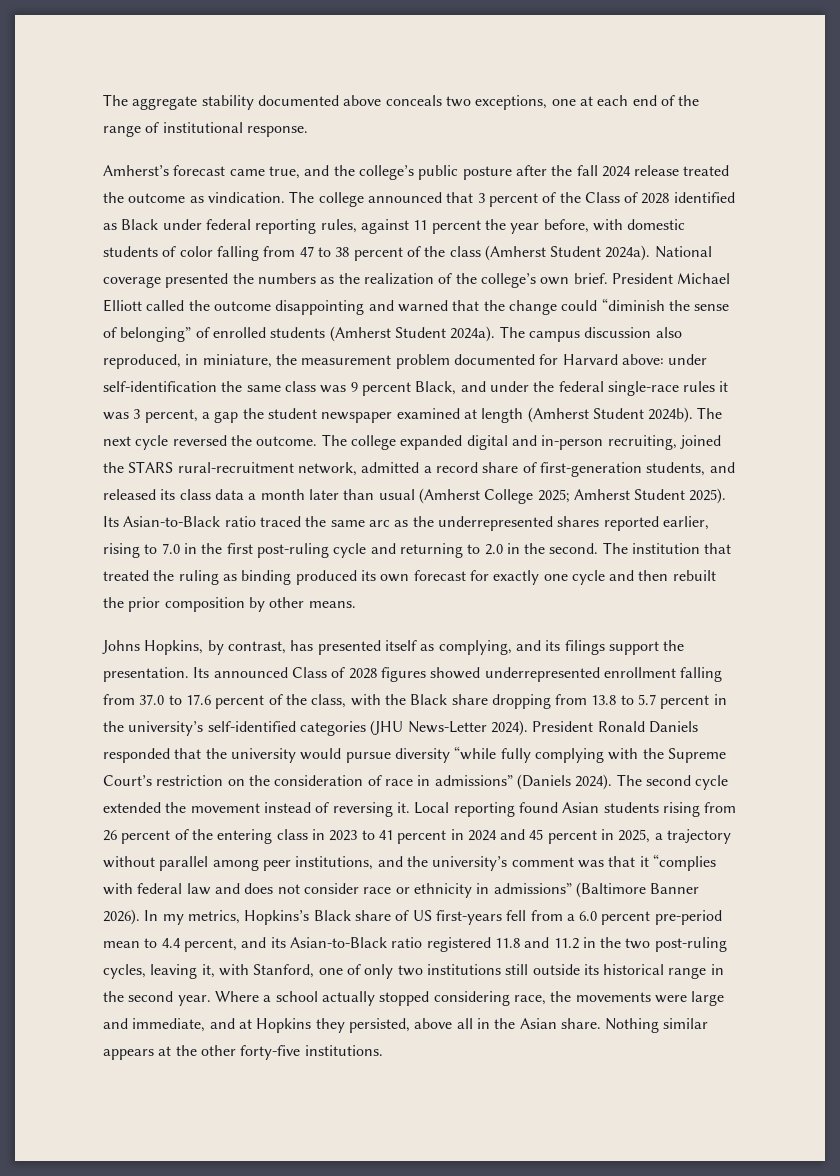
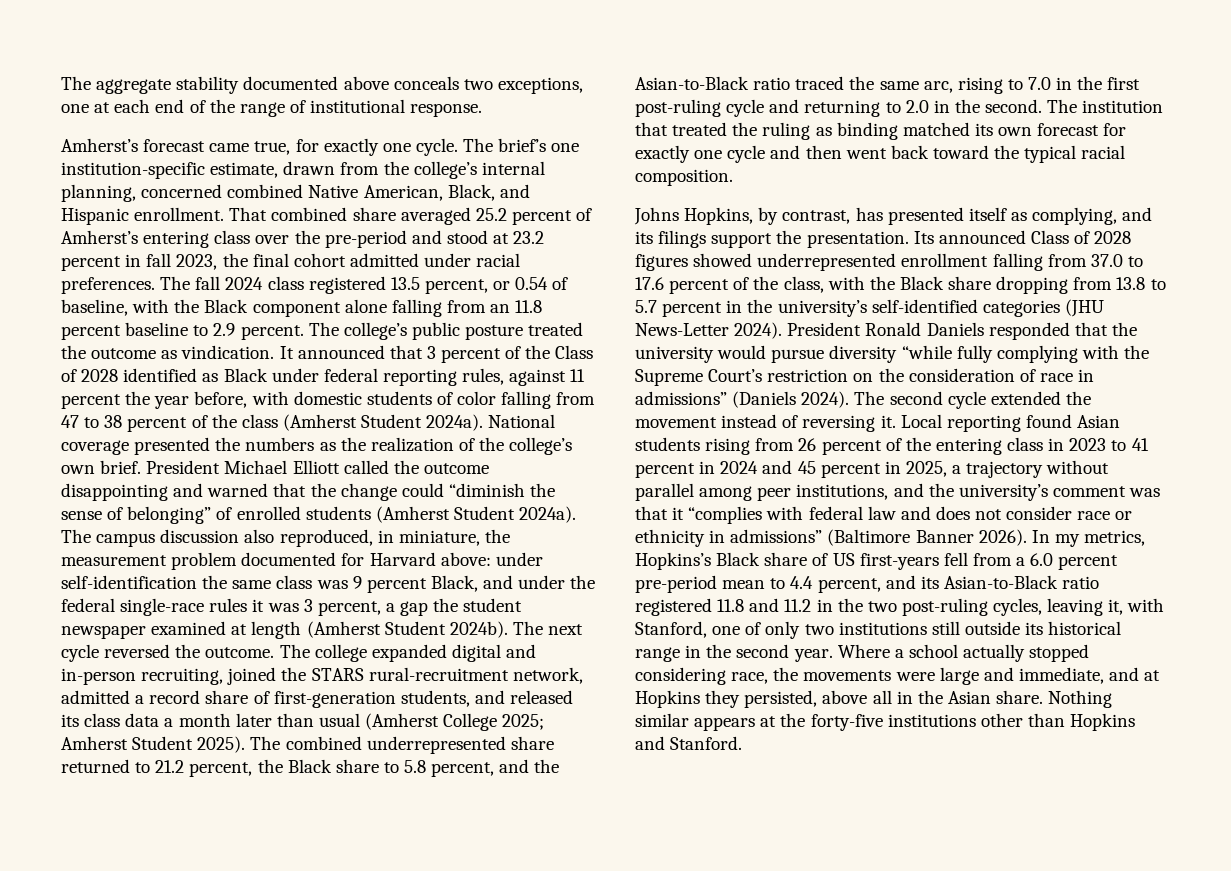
[304,165,680,180] and the college’s public posture after the fall 2024 release -> [295,138,580,156] [61,161,545,179] [61,184,530,202] [61,207,593,225] [61,230,545,248] [61,253,521,271] [61,276,569,294] [61,299,543,317] [61,322,524,340] for exactly one cycle. The brief’s one institution-specific estimate, drawn from the college’s internal planning, concerned combined Native American, Black, and Hispanic enrollment. That combined share averaged 25.2 percent of Amherst’s entering class over the pre-period and stood at 23.2 percent in fall 2023, the final cohort admitted under racial preferences. The fall 2024 class registered 13.5 percent, or 0.54 of baseline, with the Black component alone falling from an 11.8 percent baseline to 2.9 percent. The college’s public posture
[289,191,364,207] The college -> [279,346,294,359] It
[103,516,119,527] Its -> [250,736,554,754] [61,759,560,777] The combined underrepresented share returned to 21.2 percent, the Black share to 5.8 percent, and the
[368,516,709,531] arc as the underrepresented shares reported earlier, -> [923,81,953,93] arc,
[295,570,357,585] produced -> [902,122,970,136] matched
[672,570,716,581] [103,597,356,612] rebuilt the prior composition by other means. -> [845,145,1126,163] [635,169,733,186] went back toward the typical racial composition.
[200,1045,383,1060] other forty-five institutions. -> [810,713,1136,731] [635,736,743,750] forty-five institutions other than Hopkins and Stanford.

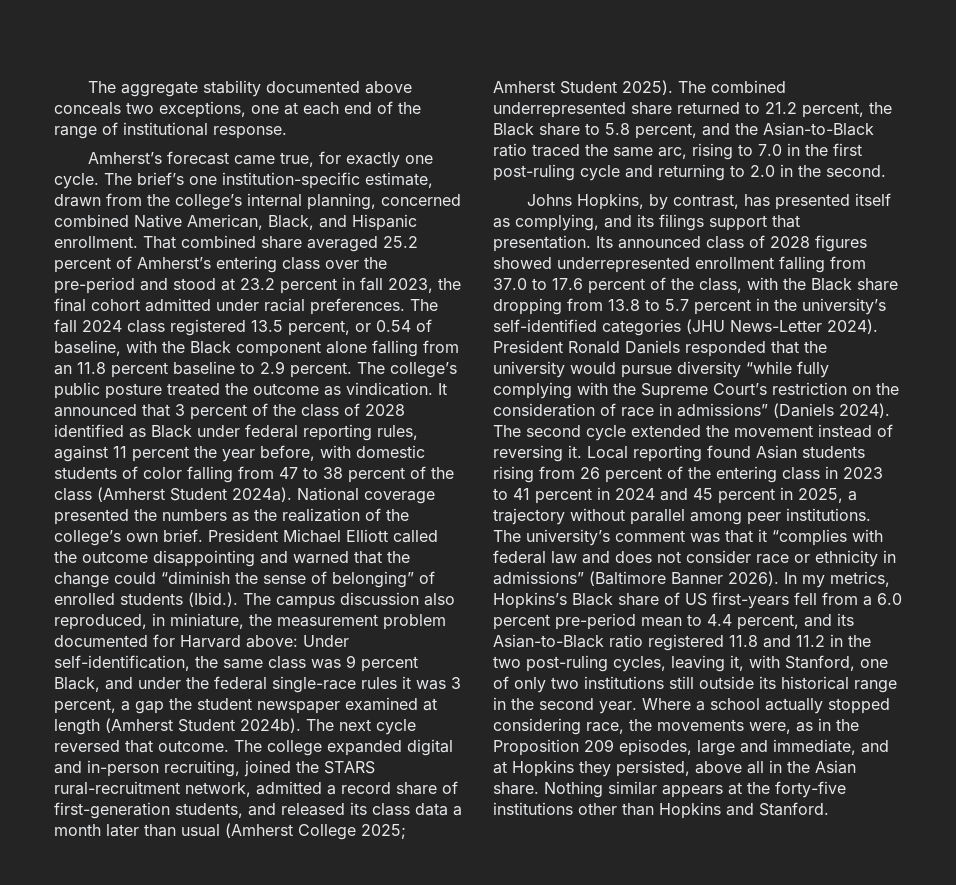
[555,345,594,359] Class -> [301,404,339,417] class
[375,506,577,523] (Amherst Student 2024a). -> [188,592,238,607] (Ibid.).
[495,552,543,566] [61,575,197,589] under self-identification -> [303,635,349,647] [54,655,190,671] Under self-identification,
[175,644,201,658] the -> [125,740,153,753] that
[1047,99,1164,113] [635,122,1127,140] [635,145,1126,163] [635,169,733,186] The institution that treated the ruling as binding matched its own forecast for exactly one cycle and then went back toward the typical racial composition. -> (886, 171) none
[776,230,802,244] the -> [772,215,800,228] that
[1030,230,1069,244] Class -> [706,236,744,249] class
[796,483,954,500] institutions, and the -> [786,508,871,521] [493,530,521,542] institutions. The
[895,672,935,681] were -> [749,718,859,734] [493,739,692,756] were, as in the Proposition 209 episodes,

